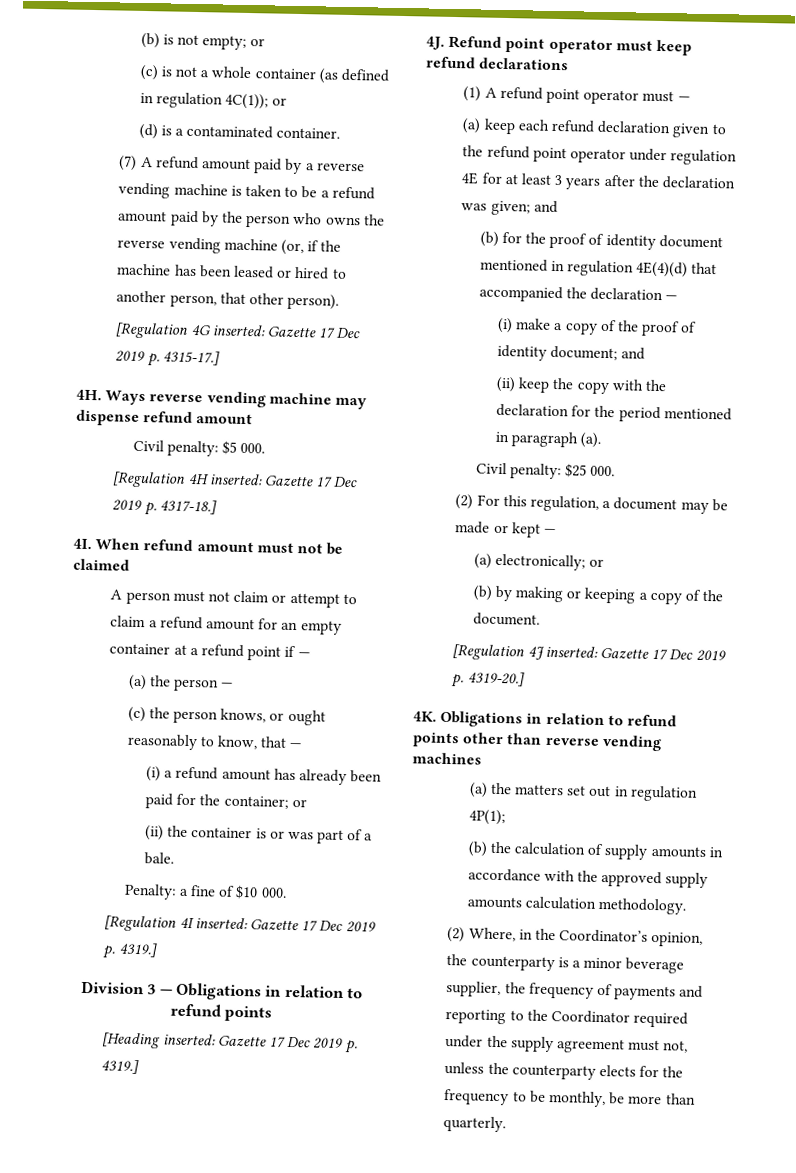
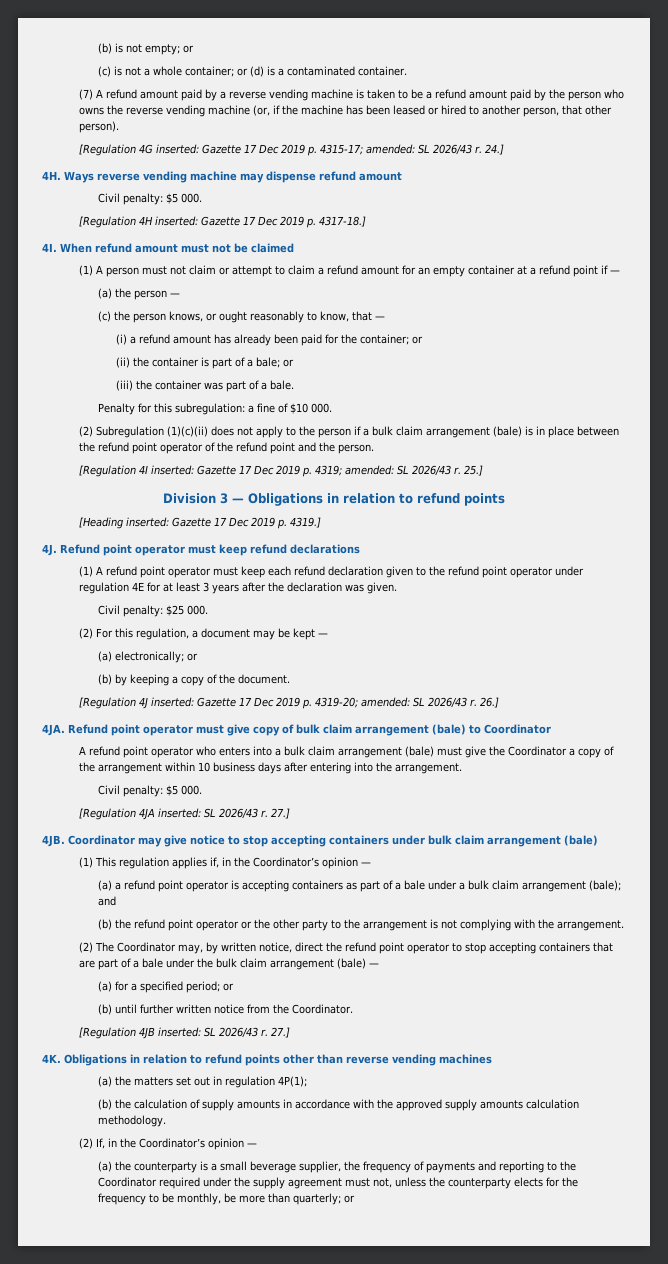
[254,68,390,84] [139,92,288,110] container (as defined in regulation 4C(1)); or // -> [184,66,248,77] container; or
[162,350,220,366] 4315-17.] -> [320,144,505,155] 4315-17; amended: SL 2026/43 r. 24.]
(130, 564) none -> [79,265,94,276] (1)
[269,830,285,839] or -> [212,357,295,369] [116,380,203,391] part of a bale; or // (iii) the container
[123,883,177,900] Penalty: -> [97,403,245,415] Penalty for this subregulation:
(287, 892) none -> [79,426,620,438] [79,442,375,454] // (2) Subregulation (1)(c)(ii) does not apply to the person if a bulk claim arrangement (bale) is in place between the refund point operator of the refund point and the person.
[118,942,158,958] 4319.] -> [315,465,484,476] 4319; amended: SL 2026/43 r. 25.]
[677,96,691,102] [462,118,482,134] — // (a) -> (239, 571) none
[490,200,558,216] [479,231,723,250] [479,258,718,278] [478,285,679,303] [496,317,698,337] [496,344,646,361] [495,376,667,395] [495,403,732,423] [494,431,603,448] given; and // (b) for the proof of identity document mentioned in regulation 4E(4)(d) that accompanied the declaration — // (i) make a copy of the proof of identity document; and // (ii) keep the copy with the declaration for the period mentioned in paragraph (a). -> [367,582,398,594] given.
[455,521,509,534] made or -> (291, 633) none
[515,586,582,603] making or -> (127, 680) none
[467,671,525,687] 4319-20.] -> [315,697,500,708] [42,724,551,736] [79,746,615,758] [79,762,463,774] [97,785,202,797] [79,808,291,820] [42,835,598,847] [79,857,372,869] [97,880,621,892] [97,896,116,906] [97,919,624,931] [79,942,614,954] [79,958,380,970] [97,981,234,993] [97,1004,353,1015] [79,1027,291,1039] 4319-20; amended: SL 2026/43 r. 26.] // 4JA. Refund point operator must give copy of bulk claim arrangement (bale) to Coordinator // A refund point operator who enters into a bulk claim arrangement (bale) must give the Coordinator a copy of the arrangement within 10 business days after entering into the arrangement. // Civil penalty: $5 000. // [Regulation 4JA inserted: SL 2026/43 r. 27.] // 4JB. Coordinator may give notice to stop accepting containers under bulk claim arrangement (bale) // (1) This regulation applies if, in the Coordinator’s opinion — // (a) a refund point operator is accepting containers as part of a bale under a bulk claim arrangement (bale); and // (b) the refund point operator or the other party to the arrangement is not complying with the arrangement. // (2) The Coordinator may, by written notice, direct the refund point operator to stop accepting containers that are part of a bale under the bulk claim arrangement (bale) — // (a) for a specified period; or // (b) until further written notice from the Coordinator. // [Regulation 4JB inserted: SL 2026/43 r. 27.]
[468,927,704,947] Where, in the Coordinator’s opinion, -> [96,1138,258,1150] [97,1161,112,1172] If, in the Coordinator’s opinion — // (a)
[583,957,623,969] minor -> [219,1161,247,1171] small
[443,1115,507,1133] quarterly. -> [292,1193,355,1205] quarterly; or

